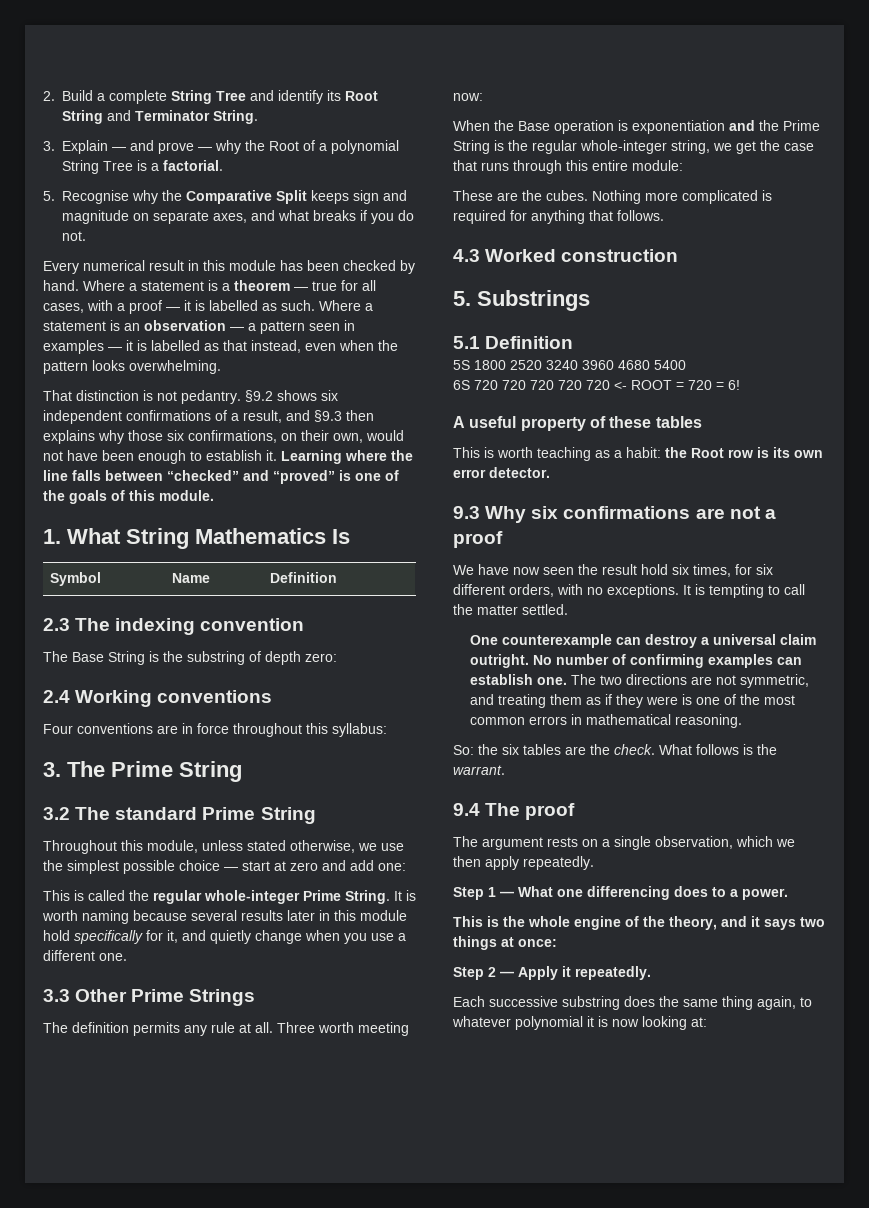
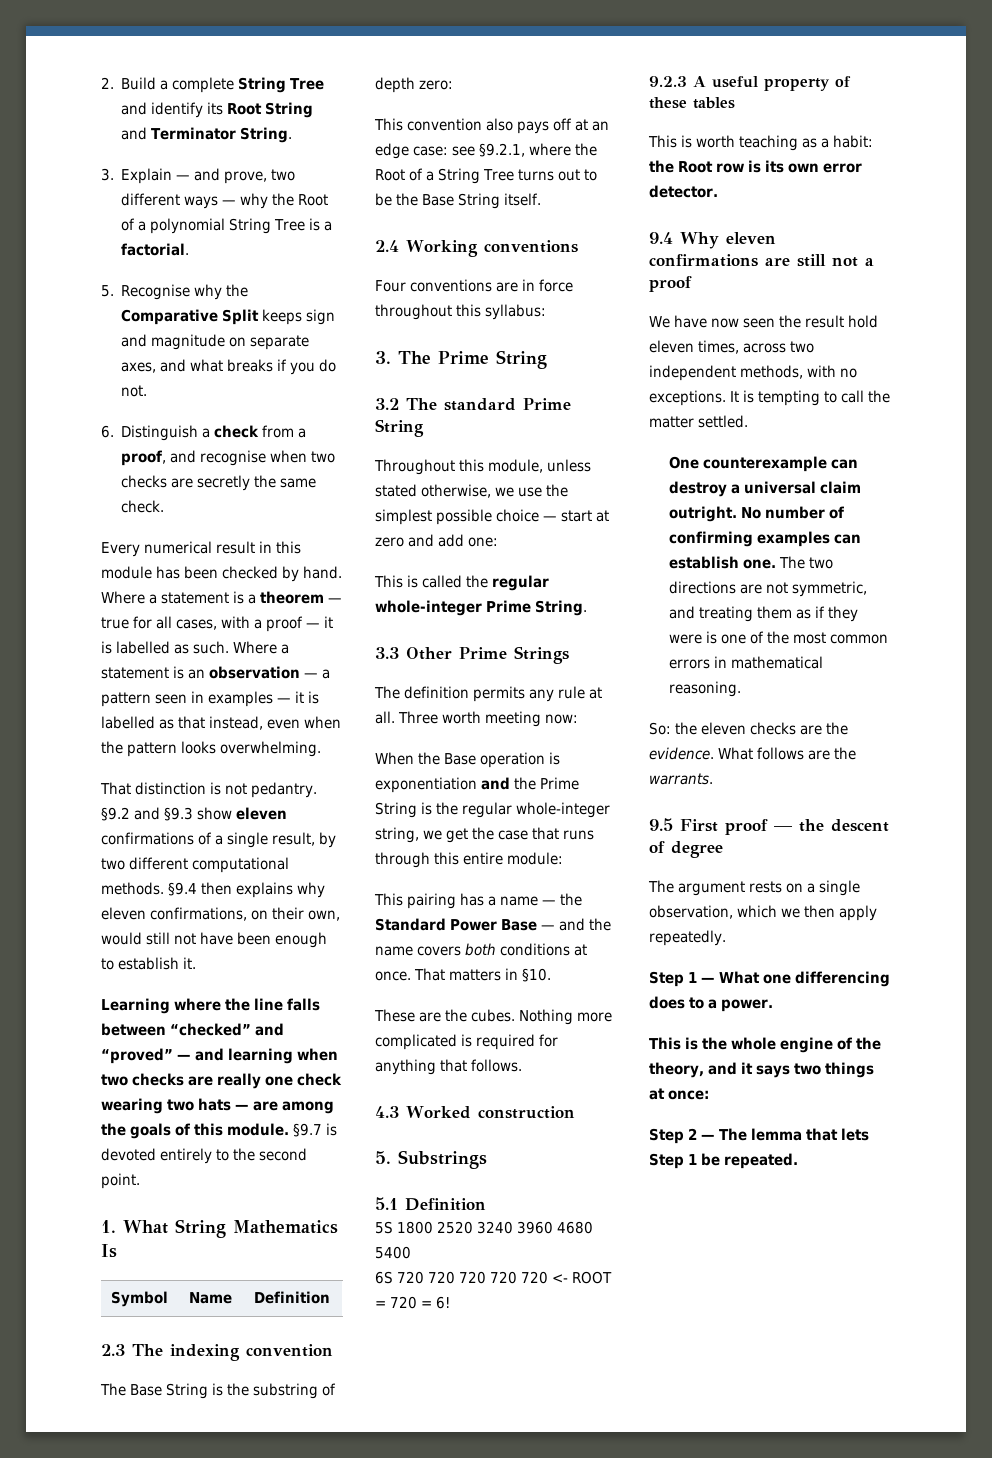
[158,142,194,154] prove -> [224,169,296,184] [121,193,219,209] prove, two different ways
(86, 236) none -> [101,425,307,441] [121,450,336,466] [121,475,317,491] [121,500,165,513] // 6. Distinguish a check from a proof, and recognise when two checks are secretly the same check.
[277,390,338,401] [43,410,342,424] shows six independent confirmations of a result, and §9.3 -> [134,807,287,821] [101,832,336,848] [101,857,289,873] [101,882,197,896] and §9.3 show eleven confirmations of a single result, by two different computational methods. §9.4
[128,430,184,441] those six -> [101,907,146,920] eleven
(404, 435) none -> [146,932,170,945] still
(277, 455) none -> (196, 963) //
[339,470,399,481] is one of -> [177,1048,338,1064] [101,1073,342,1089] [101,1098,334,1114] — and learning when two checks are really one check wearing two hats — are among
(214, 495) none -> [293,1123,337,1137] [101,1148,307,1164] [101,1173,140,1189] §9.7 is devoted entirely to the second point.
(337, 657) none -> [374,118,609,134] [375,143,597,159] [375,168,597,184] [375,193,541,209] // This convention also pays off at an edge case: see §9.2.1, where the Root of a String Tree turns out to be the Base String itself.
[394,890,416,901] [42,910,407,924] [43,930,406,944] [43,950,127,961] It is worth naming because several results later in this module hold specifically for it, and quietly change when you use a different one. -> (587, 608) none
(683, 165) none -> [374,893,582,909] [375,918,611,931] [375,943,587,956] [375,968,551,982] // This pairing has a name — the Standard Power Base — and the name covers both conditions at once. That matters in §10.
(740, 385) none -> [649,76,687,87] 9.2.3
[453,506,559,523] 9.3 Why six -> [649,232,776,249] 9.4 Why eleven
(725, 513) none -> [797,254,826,267] still
[672,564,773,577] [453,584,554,597] six times, for six different orders, -> [649,340,814,354] [649,365,803,381] eleven times, across two independent methods,
[502,744,655,755] six tables are the check. -> [701,722,848,735] [649,747,714,760] eleven checks are the evidence.
[743,744,777,755] [453,765,505,775] [453,803,576,820] is the warrant. // 9.4 The proof -> [808,747,856,760] [649,773,713,785] [649,818,889,835] [649,841,723,858] are the warrants. // 9.5 First proof — the descent of degree
[518,966,651,980] [453,996,812,1010] [452,1016,707,1030] Apply it repeatedly. // Each successive substring does the same thing again, to whatever polynomial it is now looking at: -> [719,1128,869,1141] [649,1153,798,1169] The lemma that lets Step 1 be repeated.

